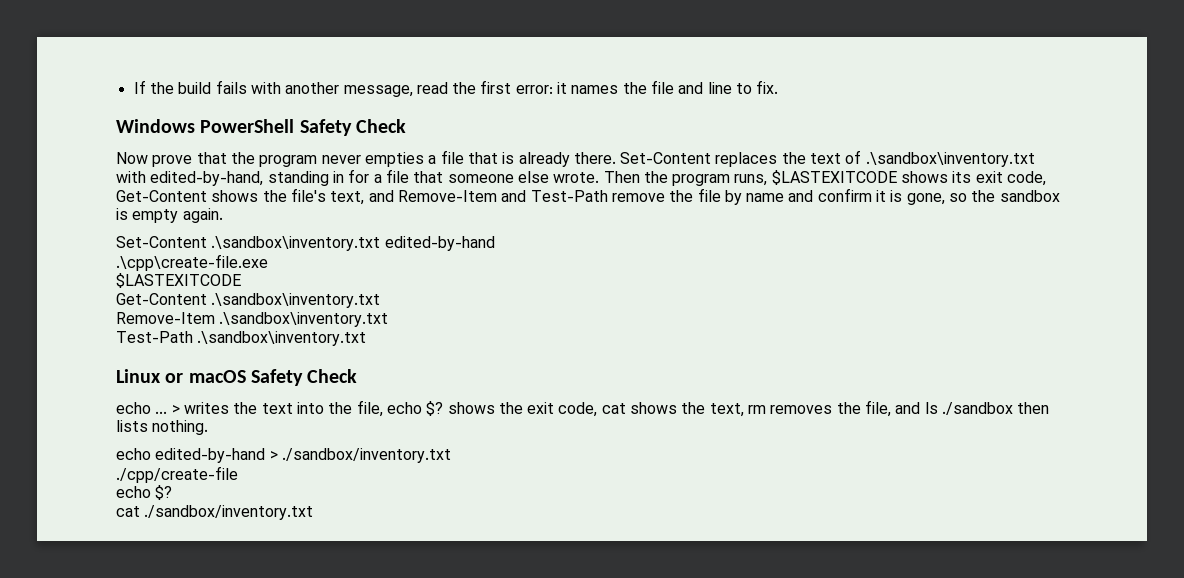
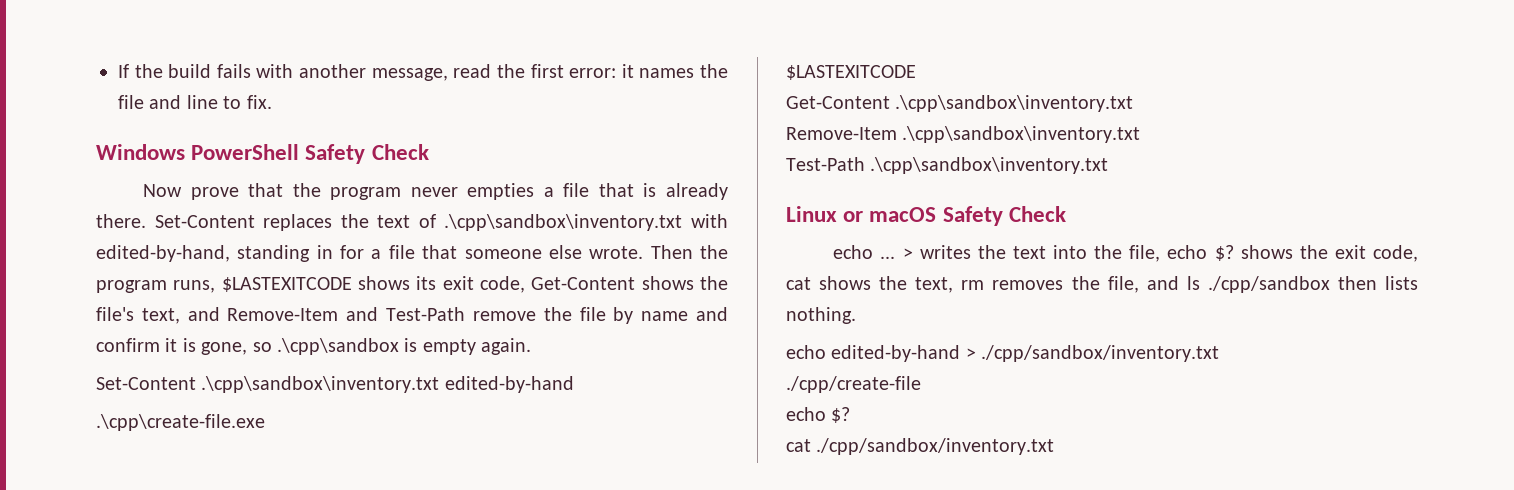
[865,152,1035,167] .\sandbox\inventory.txt -> [444,214,683,231] .\cpp\sandbox\inventory.txt
[971,190,1060,202] the sandbox -> [277,338,399,355] .\cpp\sandbox
[211,236,381,251] .\sandbox\inventory.txt -> [201,376,440,393] .\cpp\sandbox\inventory.txt
[211,293,381,308] [116,312,389,327] [116,331,367,346] .\sandbox\inventory.txt // Remove-Item .\sandbox\inventory.txt // Test-Path .\sandbox\inventory.txt -> [895,95,1134,112] [786,126,1141,143] [786,157,1109,174] .\cpp\sandbox\inventory.txt // Remove-Item .\cpp\sandbox\inventory.txt // Test-Path .\cpp\sandbox\inventory.txt
[942,402,1014,415] ./sandbox -> [1207,276,1330,293] ./cpp/sandbox
[281,448,451,463] ./sandbox/inventory.txt -> [981,345,1220,362] ./cpp/sandbox/inventory.txt
[144,505,314,520] ./sandbox/inventory.txt -> [816,438,1055,455] ./cpp/sandbox/inventory.txt

